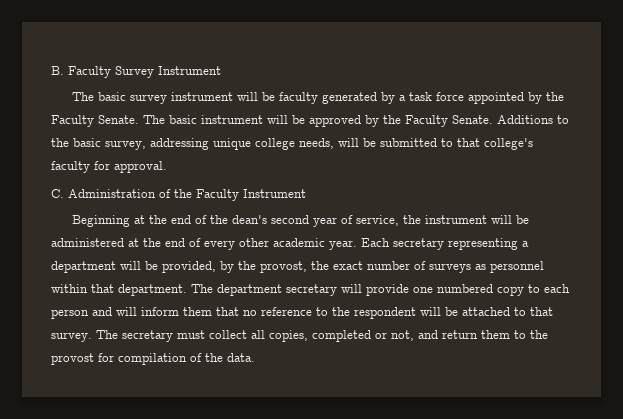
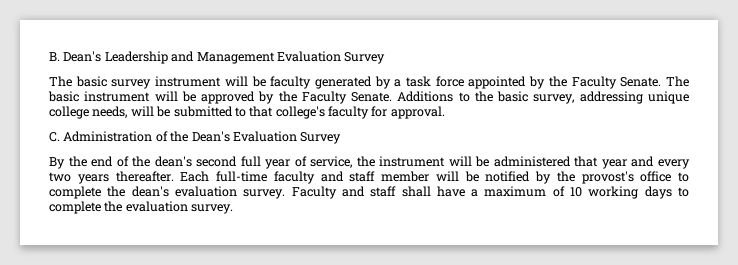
[68,66,221,78] Faculty Survey Instrument -> [63,51,386,64] Dean's Leadership and Management Evaluation Survey
[196,189,306,201] [72,215,146,227] Faculty Instrument // Beginning at -> [191,131,342,144] [49,157,65,169] Dean's Evaluation Survey // By
(310, 219) none -> [240,156,261,167] full
[128,238,529,250] [51,261,544,273] [51,284,570,296] [51,307,553,319] [51,330,548,342] [51,353,255,365] at the end of every other academic year. Each secretary representing a department will be provided, by the provost, the exact number of surveys as personnel within that department. The department secretary will provide one numbered copy to each person and will inform them that no reference to the respondent will be attached to that survey. The secretary must collect all copies, completed or not, and return them to the provost for compilation of the data. -> [574,156,690,169] [49,171,689,184] [49,186,689,199] [49,201,234,214] that year and every two years thereafter. Each full-time faculty and staff member will be notified by the provost's office to complete the dean's evaluation survey. Faculty and staff shall have a maximum of 10 working days to complete the evaluation survey.

